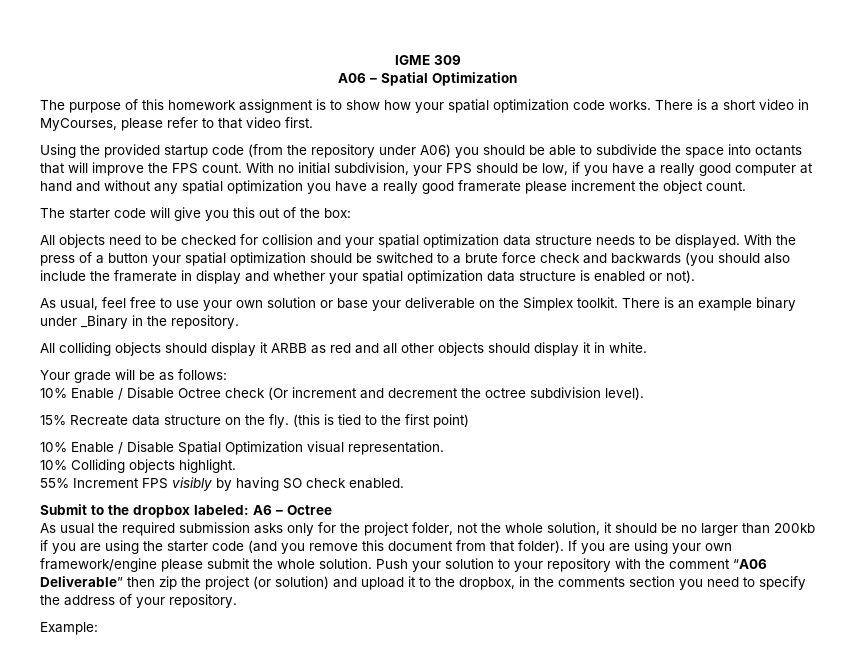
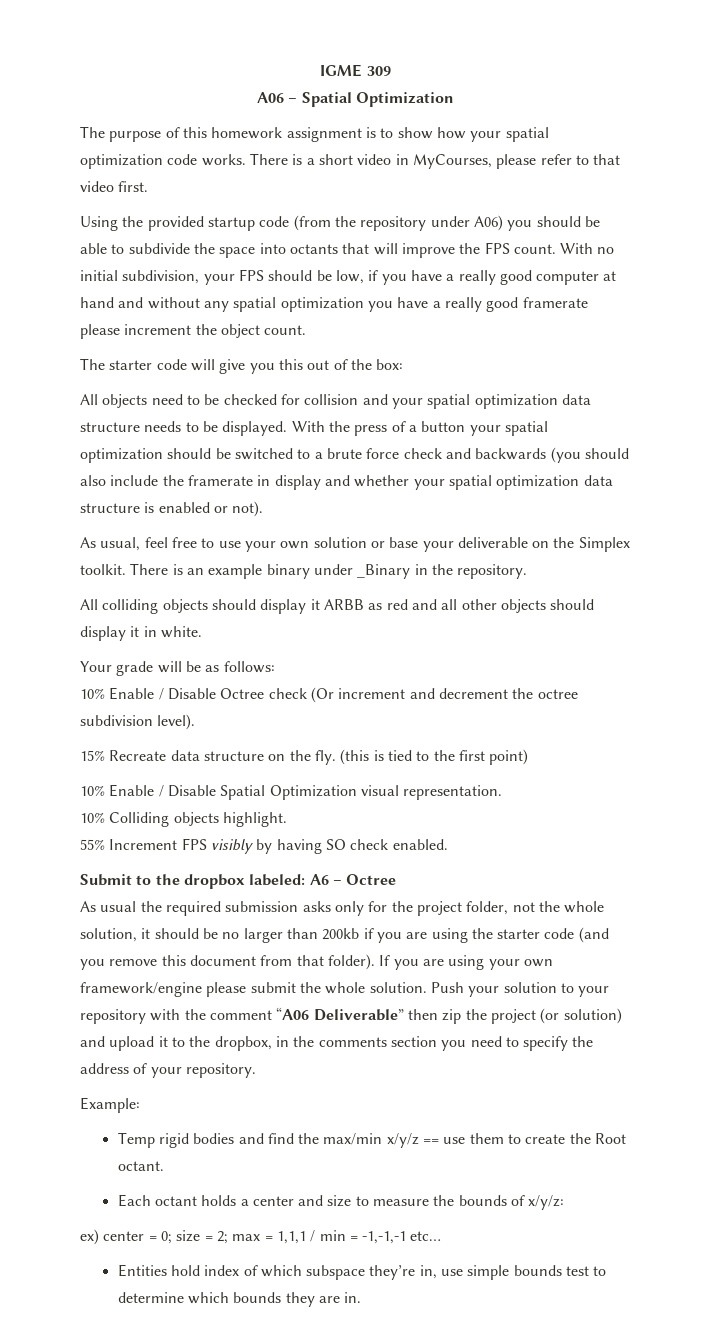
(98, 628) none -> [117,1132,627,1148] [117,1161,164,1171] [117,1194,565,1210] [80,1229,442,1245] [117,1264,607,1280] [117,1292,362,1307] // Temp rigid bodies and find the max/min x/y/z == use them to create the Root octant. // Each octant holds a center and size to measure the bounds of x/y/z: // ex) center = 0; size = 2; max = 1,1,1 / min = -1,-1,-1 etc… // Entities hold index of which subspace they’re in, use simple bounds test to determine which bounds they are in.

